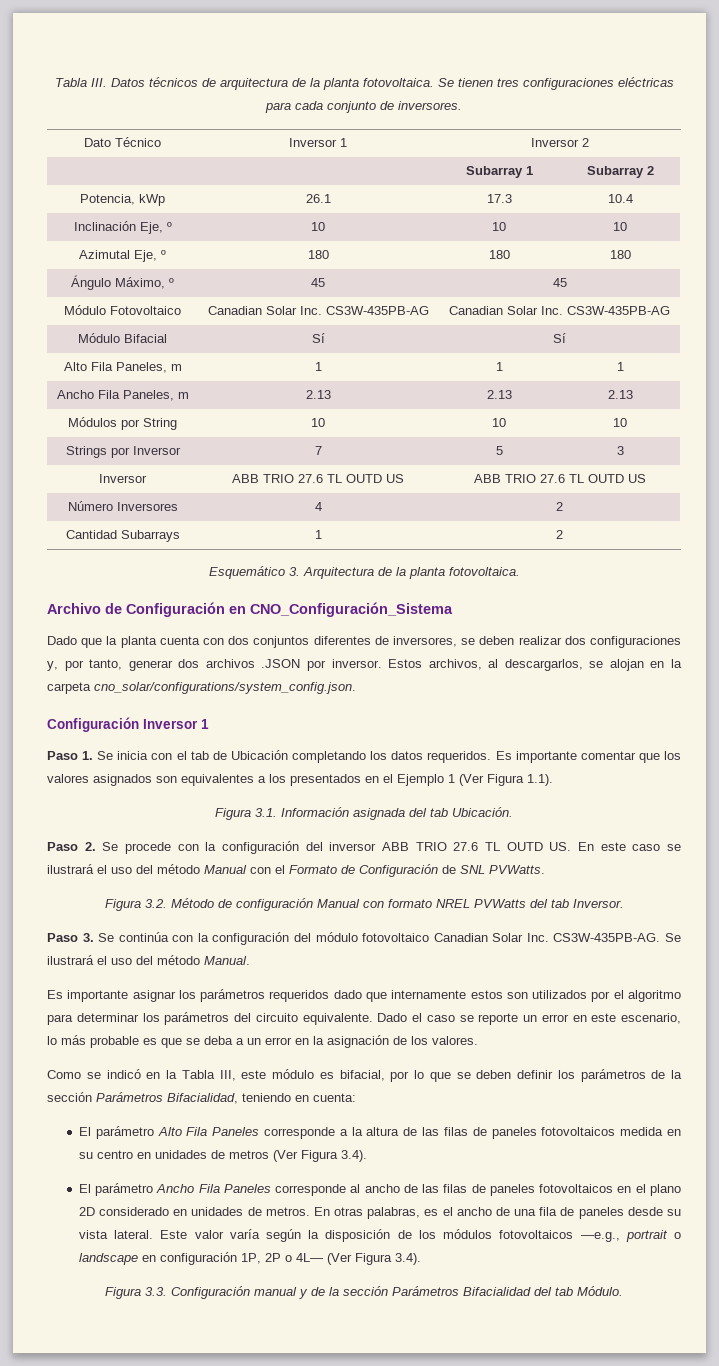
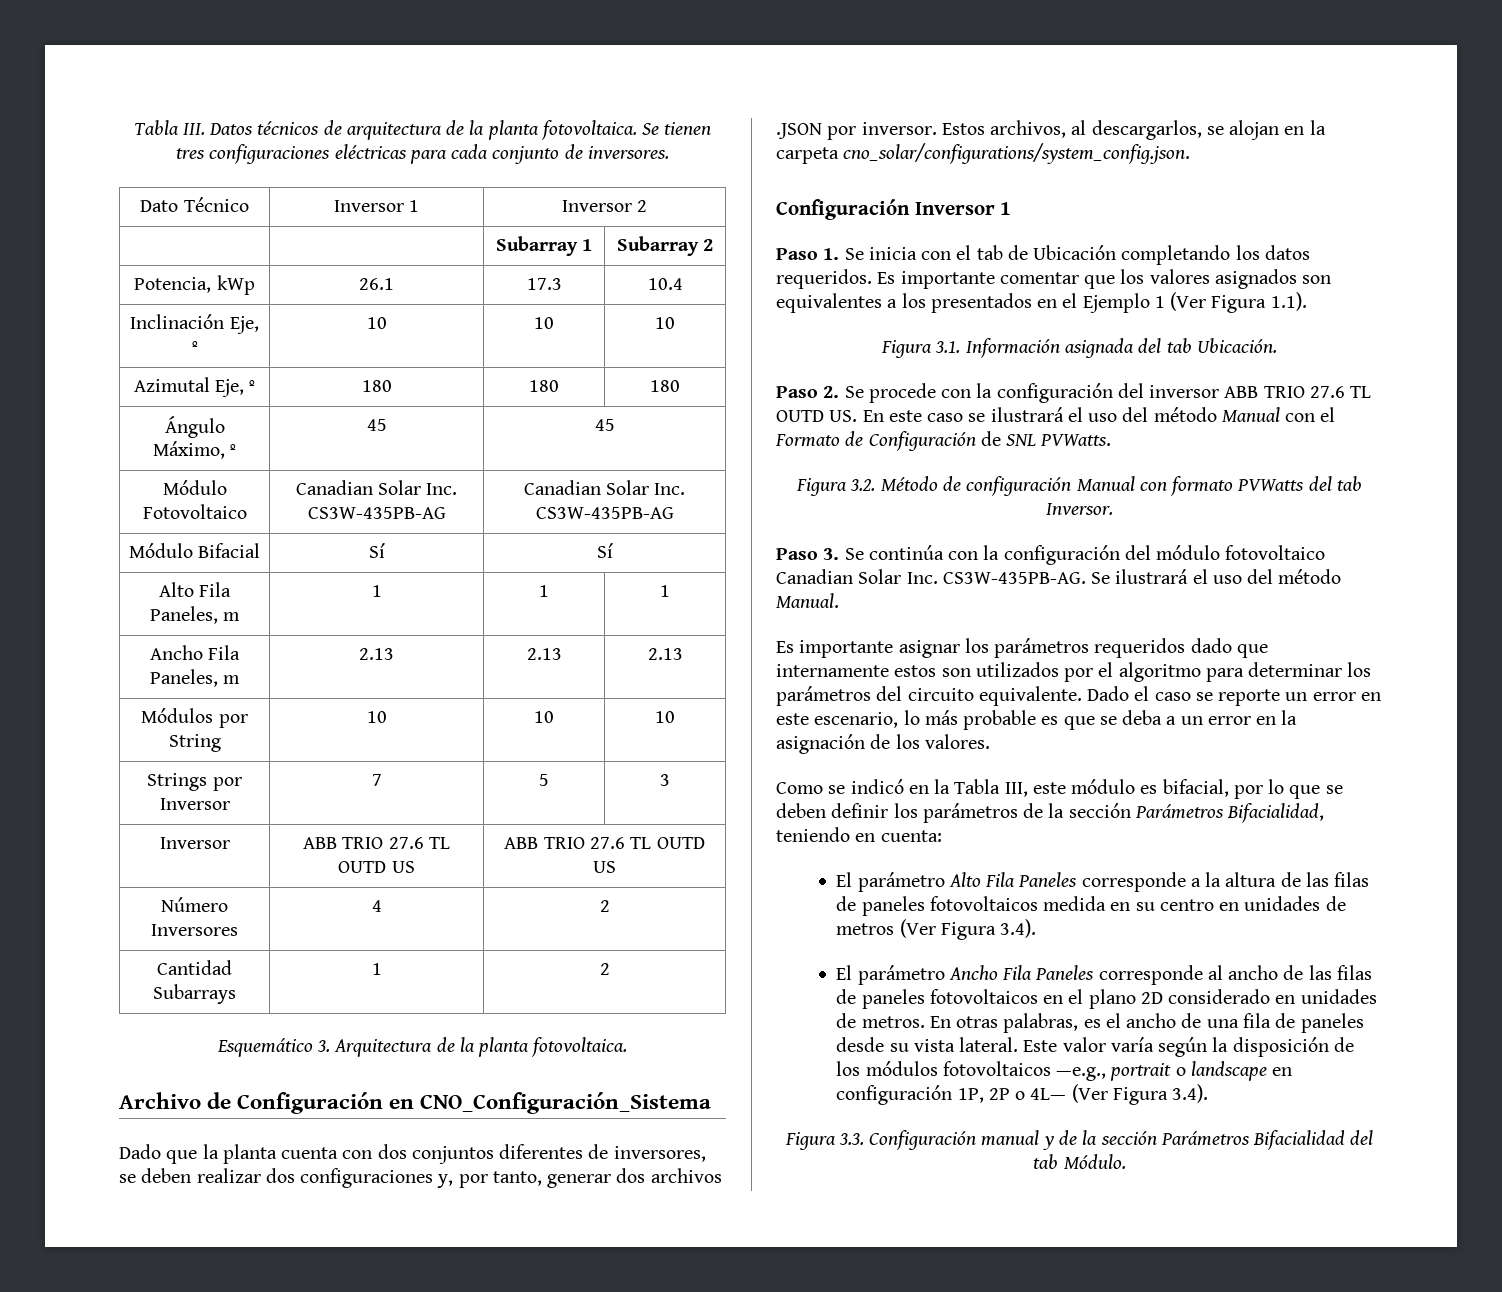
[435,899,470,908] NREL -> (1234, 486) none

